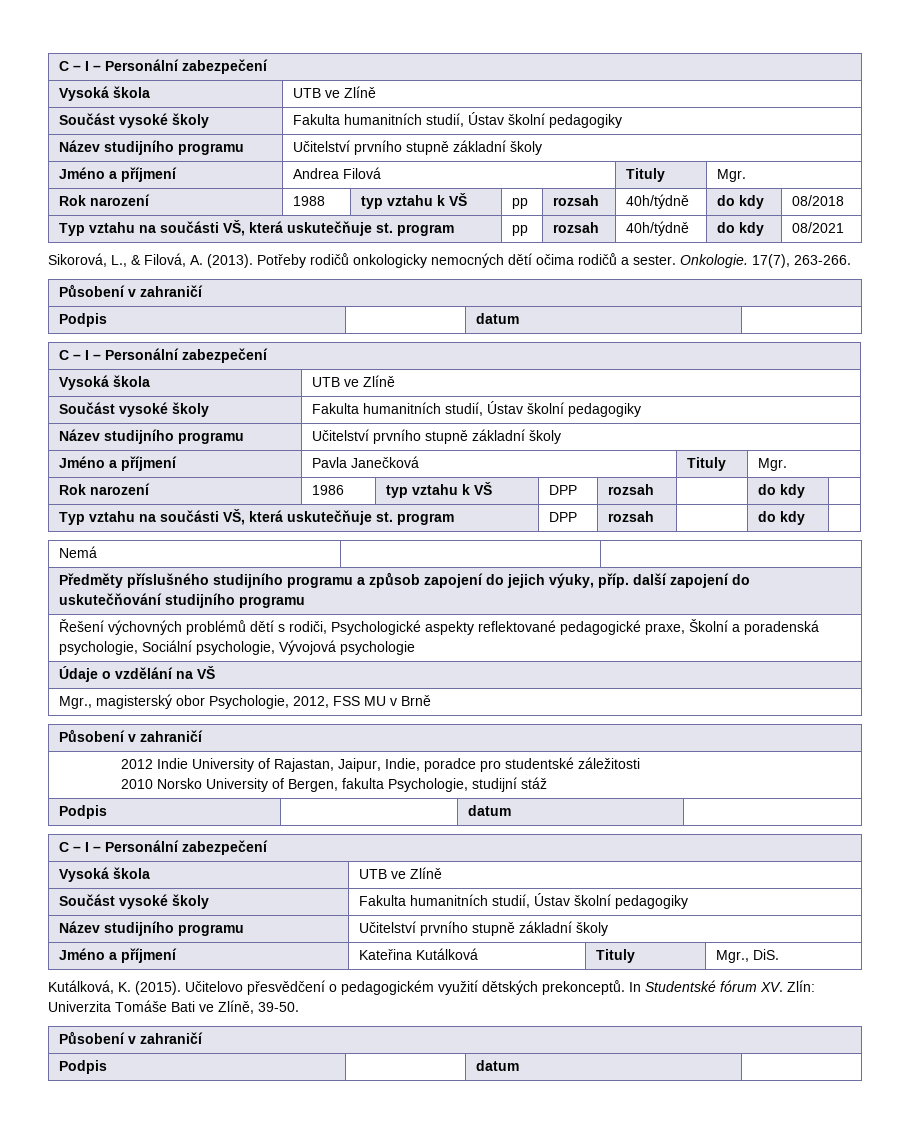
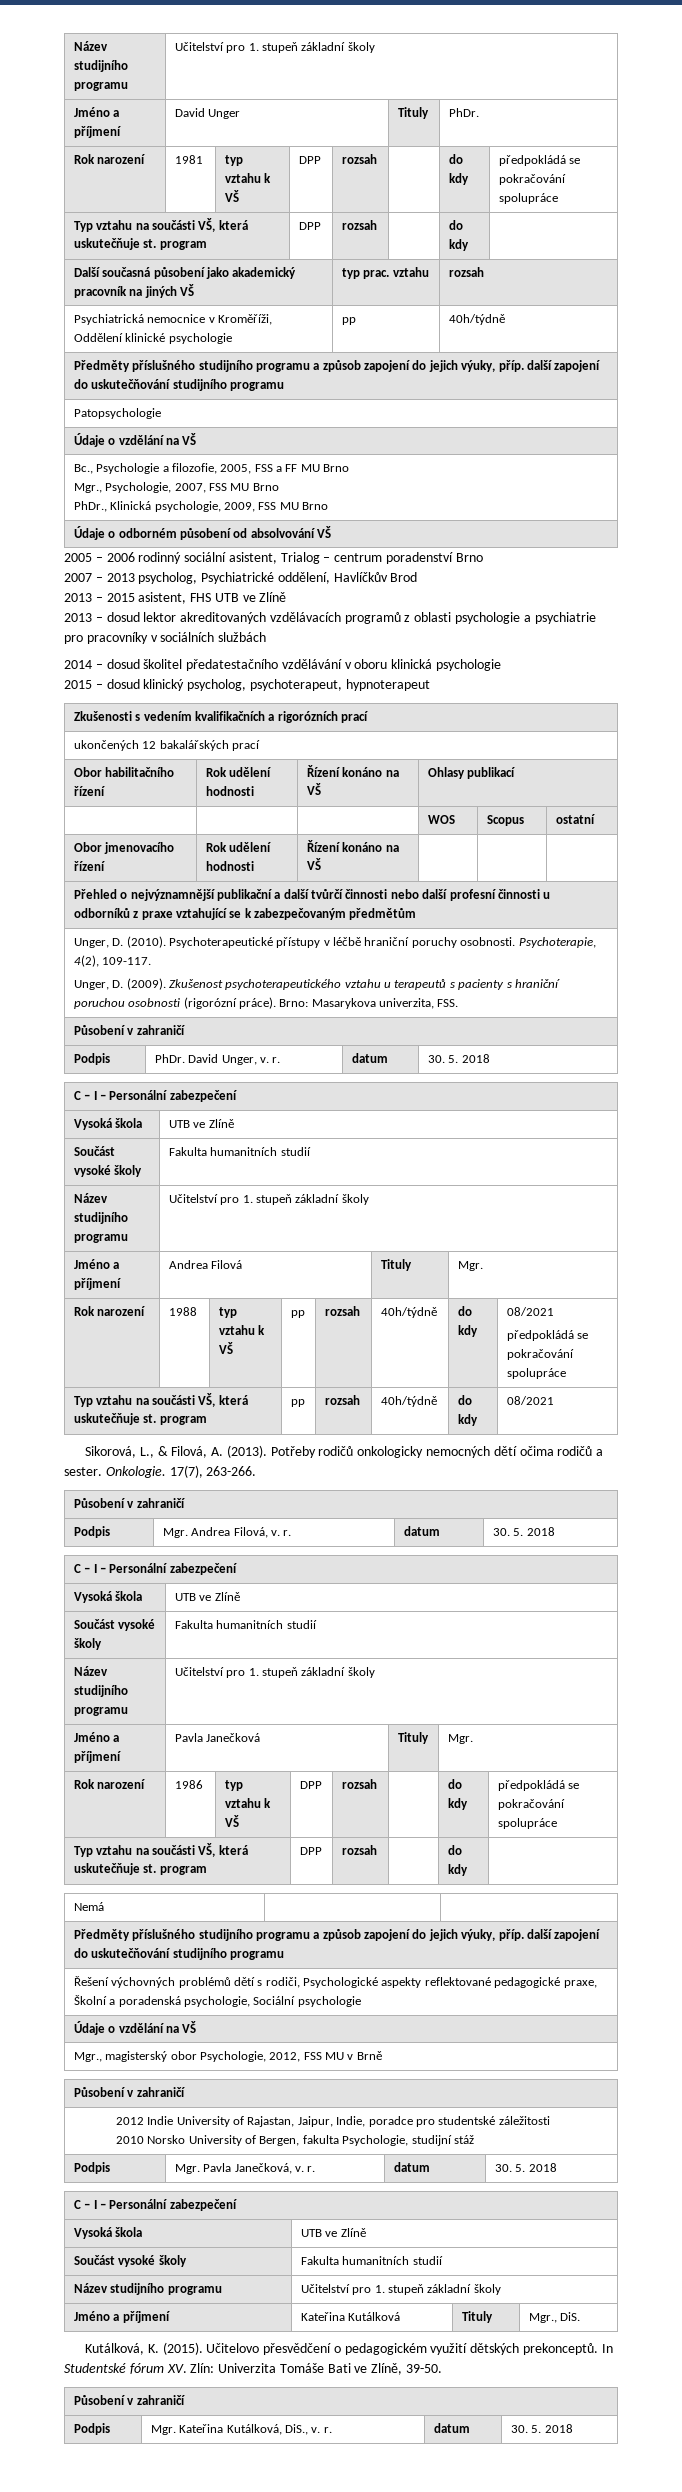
(58, 66) none -> [73,41,108,51] [73,60,128,72] [73,82,128,91] [174,42,375,53] [73,107,120,117] [73,126,121,138] [174,108,241,119] [397,107,429,119] [448,108,479,117] [73,154,146,164] [174,155,203,164] [224,155,243,166] [224,173,272,183] [224,190,239,202] [298,156,321,164] [341,154,377,164] [448,154,463,164] [448,173,469,185] [498,155,581,166] [498,174,566,185] [498,193,558,204] [73,218,248,232] [73,238,207,250] [298,222,321,230] [341,220,377,230] [448,220,463,230] [448,239,469,251] [73,267,297,279] [73,284,194,298] [341,267,429,279] [448,267,484,277] [73,314,272,325] [73,333,232,344] [341,317,356,325] [448,314,505,325] [73,360,601,372] [73,379,284,391] [73,408,161,419] [73,433,197,447] [73,463,350,474] [73,482,279,493] [73,501,329,512] [73,526,332,540] [64,552,483,564] [64,572,418,584] [64,592,287,604] [64,612,596,624] [64,632,267,644] [64,659,502,671] [64,679,430,691] [73,711,369,723] [73,740,260,751] [73,767,175,777] [73,786,105,796] [205,767,272,777] [205,786,254,796] [306,765,399,777] [306,783,321,795] [427,767,516,779] [427,815,455,824] [486,815,524,826] [555,814,595,824] [73,842,175,854] [73,861,105,871] [205,842,272,852] [205,861,254,871] [306,840,399,852] [306,858,321,870] [73,889,551,901] [73,908,417,920] [73,936,596,948] [73,955,152,967] [73,978,560,990] [73,997,459,1009] [73,1025,185,1035] [73,1053,110,1065] [154,1054,281,1065] [351,1053,388,1063] [427,1054,490,1063] Název studijního programu | Učitelství pro 1. stupeň základní školy // Jméno a příjmení | David Unger | Tituly | PhDr. // Rok narození | 1981 | typ vztahu k VŠ | DPP | rozsah | | do kdy | předpokládá se pokračování spolupráce // Typ vztahu na součásti VŠ, která uskutečňuje st. program | DPP | rozsah | | do kdy | // Další současná působení jako akademický pracovník na jiných VŠ | typ prac. vztahu | rozsah // Psychiatrická nemocnice v Kroměříži, Oddělení klinické psychologie | pp | 40h/týdně // Předměty příslušného studijního programu a způsob zapojení do jejich výuky, příp. další zapojení do uskutečňování studijního programu // Patopsychologie // Údaje o vzdělání na VŠ // Bc., Psychologie a filozofie, 2005, FSS a FF MU Brno // Mgr., Psychologie, 2007, FSS MU Brno // PhDr., Klinická psychologie, 2009, FSS MU Brno // Údaje o odborném působení od absolvování VŠ // 2005 – 2006 rodinný sociální asistent, Trialog – centrum poradenství Brno // 2007 – 2013 psycholog, Psychiatrické oddělení, Havlíčkův Brod // 2013 – 2015 asistent, FHS UTB ve Zlíně // 2013 – dosud lektor akreditovaných vzdělávacích programů z oblasti psychologie a psychiatrie pro pracovníky v sociálních službách // 2014 – dosud školitel předatestačního vzdělávání v oboru klinická psychologie // 2015 – dosud klinický psycholog, psychoterapeut, hypnoterapeut // Zkušenosti s vedením kvalifikačních a rigorózních prací // ukončených 12 bakalářských prací // Obor habilitačního řízení | Rok udělení hodnosti | Řízení konáno na VŠ | Ohlasy publikací // | | | WOS | Scopus | ostatní // Obor jmenovacího řízení | Rok udělení hodnosti | Řízení konáno na VŠ | | | // Přehled o nejvýznamnější publikační a další tvůrčí činnosti nebo další profesní činnosti u odborníků z praxe vztahující se k zabezpečovaným předmětům // Unger, D. (2010). Psychoterapeutické přístupy v léčbě hraniční poruchy osobnosti. Psychoterapie, 4(2), 109-117. // Unger, D. (2009). Zkušenost psychoterapeutického vztahu u terapeutů s pacienty s hraniční poruchou osobnosti (rigorózní práce). Brno: Masarykova univerzita, FSS. // Působení v zahraničí // Podpis | PhDr. David Unger, v. r. | datum | 30. 5. 2018 //
[425,112,622,128] [58,140,244,155] [292,140,449,155] studií, Ústav školní pedagogiky // Název studijního programu | Učitelství prvního stupně -> [280,1147,311,1156] [73,1193,108,1203] [73,1212,128,1224] [73,1234,128,1243] [168,1194,292,1205] studií // Název studijního programu | Učitelství pro 1. stupeň
[791,195,844,206] 08/2018 -> [506,1307,554,1316] [506,1330,589,1341] [506,1349,574,1360] [506,1368,566,1379] 08/2021 // předpokládá se pokračování spolupráce
[475,313,519,324] | datum | -> [162,1527,292,1538] [403,1526,440,1536] [492,1527,555,1536] Mgr. Andrea Filová, v. r. | datum | 30. 5. 2018
[444,401,641,417] [58,429,244,444] [311,429,468,444] studií, Ústav školní pedagogiky // Název studijního programu | Učitelství prvního stupně -> [286,1620,317,1629] [73,1666,108,1676] [73,1685,128,1697] [73,1707,128,1716] [174,1667,298,1678] studií // Název studijního programu | Učitelství pro 1. stupeň
(805, 491) none -> [497,1780,580,1791] [497,1799,565,1810] [497,1818,557,1829] předpokládá se pokračování spolupráce
[195,640,336,655] psychologie, Vývojová -> (296, 2000) none
[467,805,511,816] | datum | -> [174,2163,316,2174] [393,2162,430,2172] [494,2163,557,2172] Mgr. Pavla Janečková, v. r. | datum | 30. 5. 2018
[491,893,688,909] [58,921,244,936] [358,921,515,936] studií, Ústav školní pedagogiky // Název studijního programu | Učitelství prvního stupně -> [412,2256,443,2265] [73,2283,222,2295] [300,2284,424,2295] studií // Název studijního programu | Učitelství pro 1. stupeň
[475,1060,519,1071] | datum | -> [150,2424,332,2435] [433,2423,470,2433] [510,2424,573,2433] Mgr. Kateřina Kutálková, DiS., v. r. | datum | 30. 5. 2018

